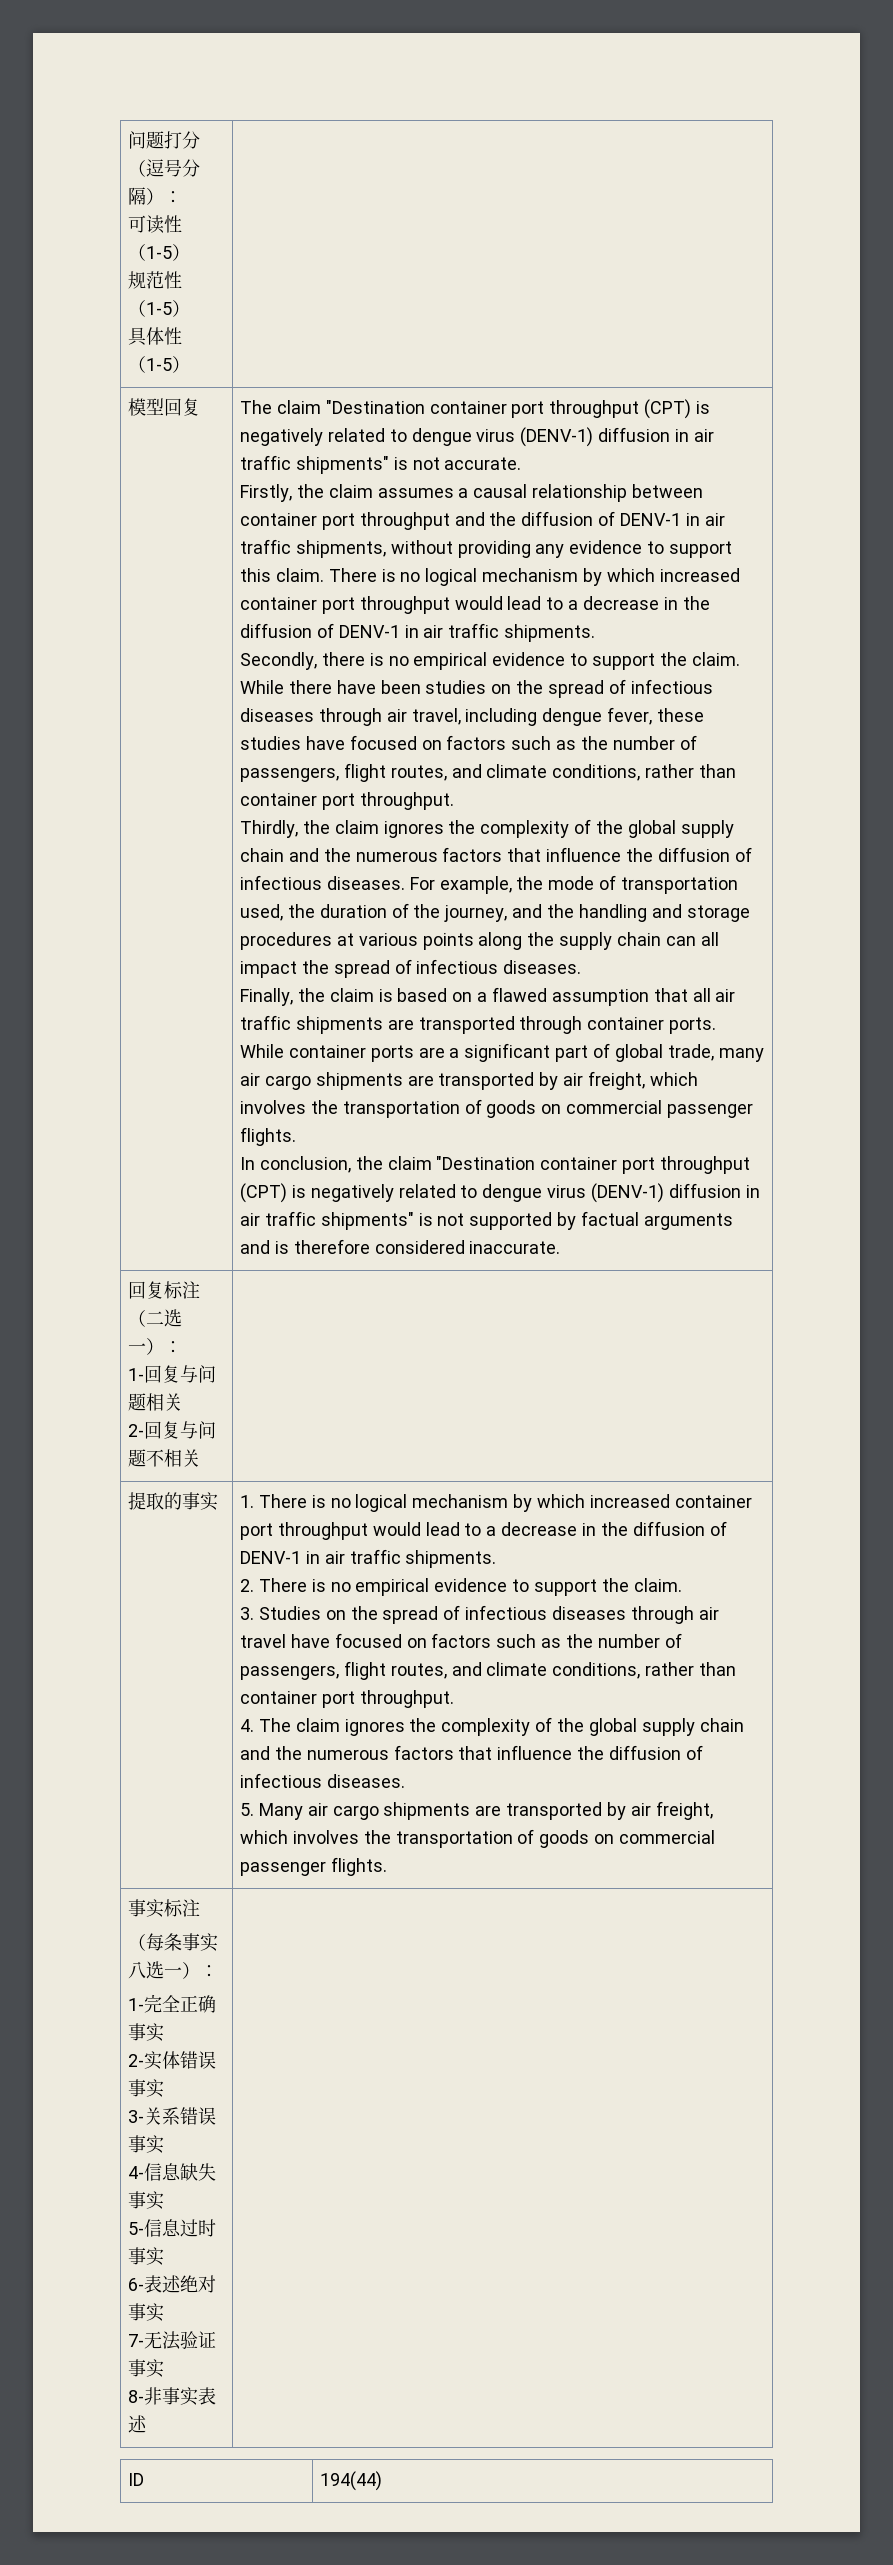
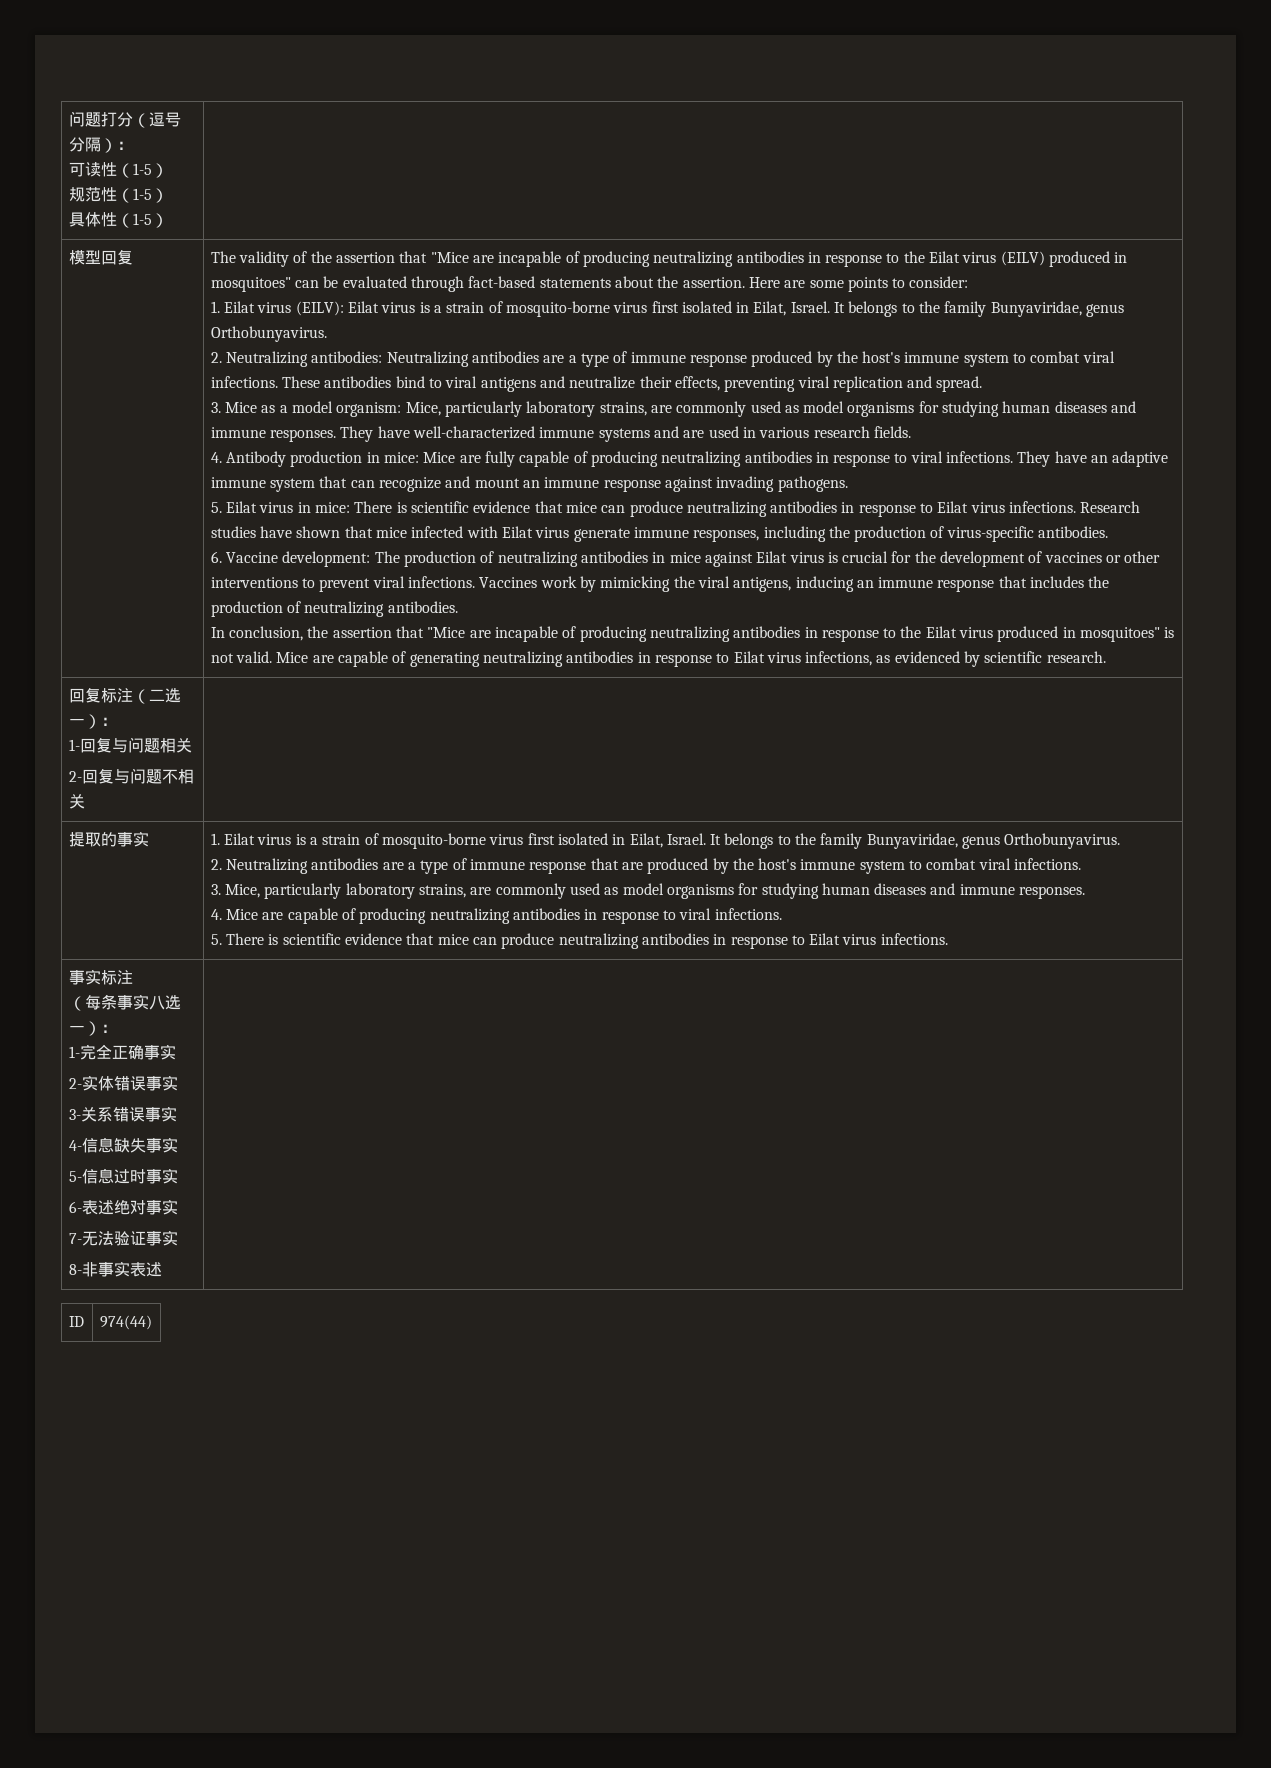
[276,399,711,419] [239,427,714,447] [239,455,522,474] [239,484,704,502] [239,511,725,530] [239,539,733,558] [239,568,740,586] [239,596,710,614] [239,623,596,642] [239,652,740,670] [239,679,713,698] [239,707,705,726] [239,735,697,750] [239,763,737,782] [239,792,454,810] [239,819,734,838] [239,847,752,862] [239,875,739,894] [239,903,750,922] [239,932,719,950] [239,959,582,978] [239,987,736,1006] [239,1015,717,1034] [239,1043,764,1062] [239,1071,698,1090] [239,1099,754,1118] [239,1127,296,1146] [239,1156,751,1174] [239,1183,760,1203] [239,1211,733,1230] [239,1239,561,1254] claim "Destination container port throughput (CPT) is negatively related to dengue virus (DENV-1) diffusion in air traffic shipments" is not accurate. // Firstly, the claim assumes a causal relationship between container port throughput and the diffusion of DENV-1 in air traffic shipments, without providing any evidence to support this claim. There is no logical mechanism by which increased container port throughput would lead to a decrease in the diffusion of DENV-1 in air traffic shipments. // Secondly, there is no empirical evidence to support the claim. While there have been studies on the spread of infectious diseases through air travel, including dengue fever, these studies have focused on factors such as the number of passengers, flight routes, and climate conditions, rather than container port throughput. // Thirdly, the claim ignores the complexity of the global supply chain and the numerous factors that influence the diffusion of infectious diseases. For example, the mode of transportation used, the duration of the journey, and the handling and storage procedures at various points along the supply chain can all impact the spread of infectious diseases. // Finally, the claim is based on a flawed assumption that all air traffic shipments are transported through container ports. While container ports are a significant part of global trade, many air cargo shipments are transported by air freight, which involves the transportation of goods on commercial passenger flights. // In conclusion, the claim "Destination container port throughput (CPT) is negatively related to dengue virus (DENV-1) diffusion in air traffic shipments" is not supported by factual arguments and is therefore considered inaccurate. -> [239,251,1128,267] [210,276,969,292] [210,301,1125,317] [210,326,327,342] [210,351,1115,367] [210,376,983,392] [210,401,1137,417] [210,426,911,442] [210,451,1169,467] [210,476,848,492] [210,501,1141,517] [210,526,1109,542] [210,551,1161,567] [210,576,1110,592] [210,601,458,617] [210,626,1175,642] [210,651,1106,667] validity of the assertion that "Mice are incapable of producing neutralizing antibodies in response to the Eilat virus (EILV) produced in mosquitoes" can be evaluated through fact-based statements about the assertion. Here are some points to consider: // 1. Eilat virus (EILV): Eilat virus is a strain of mosquito-borne virus first isolated in Eilat, Israel. It belongs to the family Bunyaviridae, genus Orthobunyavirus. // 2. Neutralizing antibodies: Neutralizing antibodies are a type of immune response produced by the host's immune system to combat viral infections. These antibodies bind to viral antigens and neutralize their effects, preventing viral replication and spread. // 3. Mice as a model organism: Mice, particularly laboratory strains, are commonly used as model organisms for studying human diseases and immune responses. They have well-characterized immune systems and are used in various research fields. // 4. Antibody production in mice: Mice are fully capable of producing neutralizing antibodies in response to viral infections. They have an adaptive immune system that can recognize and mount an immune response against invading pathogens. // 5. Eilat virus in mice: There is scientific evidence that mice can produce neutralizing antibodies in response to Eilat virus infections. Research studies have shown that mice infected with Eilat virus generate immune responses, including the production of virus-specific antibodies. // 6. Vaccine development: The production of neutralizing antibodies in mice against Eilat virus is crucial for the development of vaccines or other interventions to prevent viral infections. Vaccines work by mimicking the viral antigens, inducing an immune response that includes the production of neutralizing antibodies. // In conclusion, the assertion that "Mice are incapable of producing neutralizing antibodies in response to the Eilat virus produced in mosquitoes" is not valid. Mice are capable of generating neutralizing antibodies in response to Eilat virus infections, as evidenced by scientific research.
[258,1494,752,1512] [239,1521,727,1540] [239,1549,497,1568] [239,1578,682,1596] [239,1605,719,1624] [239,1633,682,1648] [239,1661,737,1680] [239,1690,454,1708] [239,1717,744,1736] [239,1745,703,1760] [239,1773,405,1788] [239,1801,713,1820] [239,1829,716,1848] [239,1857,387,1876] There is no logical mechanism by which increased container port throughput would lead to a decrease in the diffusion of DENV-1 in air traffic shipments. // 2. There is no empirical evidence to support the claim. // 3. Studies on the spread of infectious diseases through air travel have focused on factors such as the number of passengers, flight routes, and climate conditions, rather than container port throughput. // 4. The claim ignores the complexity of the global supply chain and the numerous factors that influence the diffusion of infectious diseases. // 5. Many air cargo shipments are transported by air freight, which involves the transportation of goods on commercial passenger flights. -> [224,833,1121,849] [210,858,1082,874] [210,883,1086,899] [210,908,782,924] [210,933,948,949] Eilat virus is a strain of mosquito-borne virus first isolated in Eilat, Israel. It belongs to the family Bunyaviridae, genus Orthobunyavirus. // 2. Neutralizing antibodies are a type of immune response that are produced by the host's immune system to combat viral infections. // 3. Mice, particularly laboratory strains, are commonly used as model organisms for studying human diseases and immune responses. // 4. Mice are capable of producing neutralizing antibodies in response to viral infections. // 5. There is scientific evidence that mice can produce neutralizing antibodies in response to Eilat virus infections.
[319,2471,382,2491] 194(44) -> [99,1315,152,1330] 974(44)

